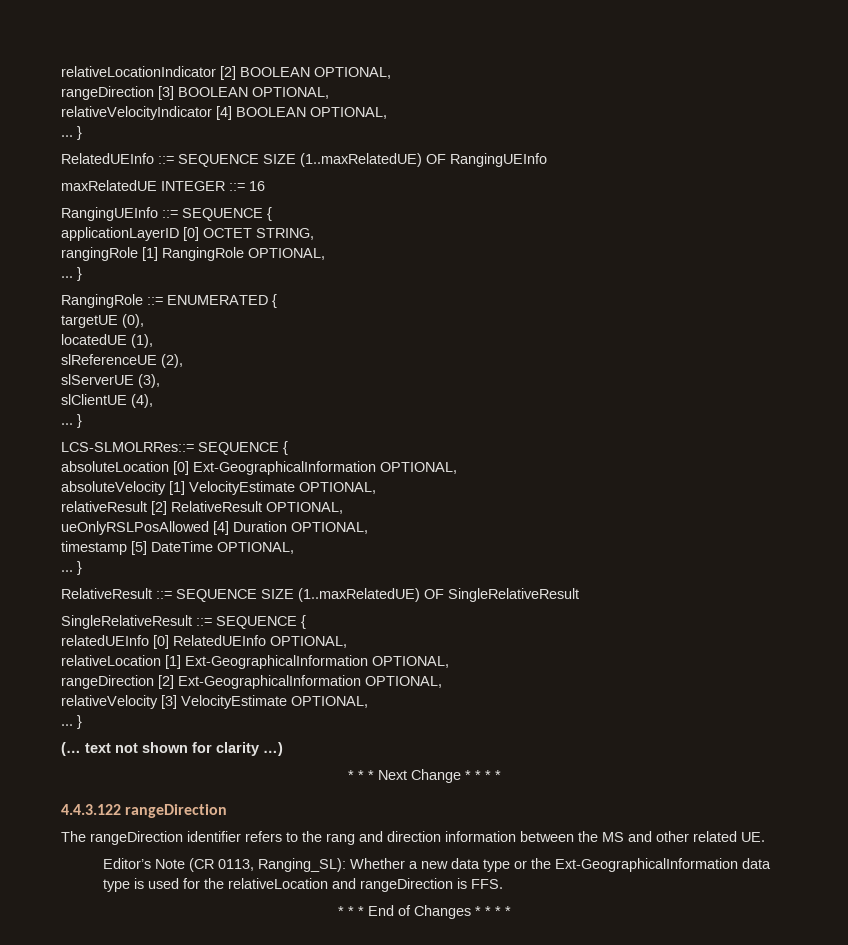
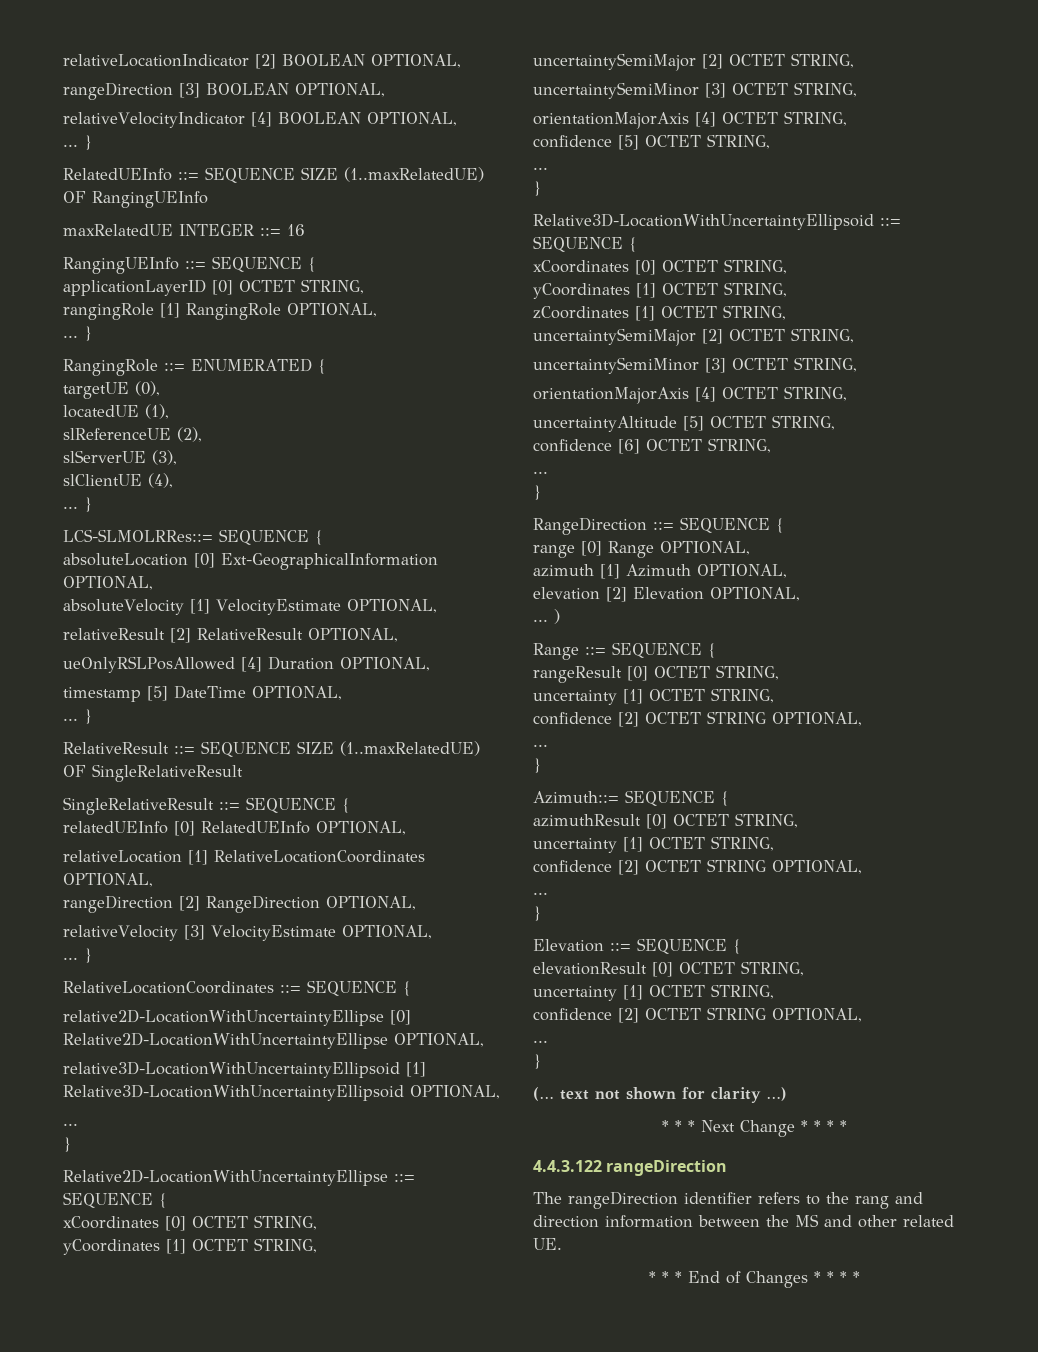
[185,655,368,669] Ext-GeographicalInformation -> [214,850,425,863] RelativeLocationCoordinates
[178,675,361,689] Ext-GeographicalInformation -> [206,895,320,913] RangeDirection
(82, 722) none -> [63,980,411,996] [63,1009,411,1026] [63,1032,484,1049] [63,1061,426,1078] [63,1084,500,1101] [63,1123,78,1126] [63,1137,71,1152] [63,1169,415,1186] [63,1192,167,1208] [63,1215,317,1231] [63,1238,317,1255] [533,53,854,71] [533,82,857,99] [533,111,847,129] [533,134,770,150] [533,167,548,170] [533,181,541,196] [533,213,901,230] [533,236,637,252] [533,259,787,275] [533,282,787,299] [533,305,786,321] [533,328,854,346] [533,357,857,374] [533,386,847,404] [533,415,835,432] [533,438,771,454] [533,471,548,474] [533,485,541,500] [533,517,784,535] [533,541,750,558] [533,564,787,579] [533,587,800,602] [533,609,560,624] [533,642,716,660] [533,665,779,683] [533,688,774,705] [533,711,862,727] [533,744,548,747] [533,758,541,773] [533,790,729,806] [533,813,798,829] [533,836,774,853] [533,859,862,875] [533,892,548,895] [533,906,541,921] [533,938,741,954] [533,961,804,977] [533,984,774,1001] [533,1007,862,1023] [533,1040,548,1043] [533,1054,541,1069] // RelativeLocationCoordinates ::= SEQUENCE { // relative2D-LocationWithUncertaintyEllipse [0] Relative2D-LocationWithUncertaintyEllipse OPTIONAL, // relative3D-LocationWithUncertaintyEllipsoid [1] Relative3D-LocationWithUncertaintyEllipsoid OPTIONAL, // ... // } // Relative2D-LocationWithUncertaintyEllipse ::= SEQUENCE { // xCoordinates [0] OCTET STRING, // yCoordinates [1] OCTET STRING, // uncertaintySemiMajor [2] OCTET STRING, // uncertaintySemiMinor [3] OCTET STRING, // orientationMajorAxis [4] OCTET STRING, // confidence [5] OCTET STRING, // ... // } // Relative3D-LocationWithUncertaintyEllipsoid ::= SEQUENCE { // xCoordinates [0] OCTET STRING, // yCoordinates [1] OCTET STRING, // zCoordinates [1] OCTET STRING, // uncertaintySemiMajor [2] OCTET STRING, // uncertaintySemiMinor [3] OCTET STRING, // orientationMajorAxis [4] OCTET STRING, // uncertaintyAltitude [5] OCTET STRING, // confidence [6] OCTET STRING, // ... // } // RangeDirection ::= SEQUENCE { // range [0] Range OPTIONAL, // azimuth [1] Azimuth OPTIONAL, // elevation [2] Elevation OPTIONAL, // ... ) // Range ::= SEQUENCE { // rangeResult [0] OCTET STRING, // uncertainty [1] OCTET STRING, // confidence [2] OCTET STRING OPTIONAL, // ... // } // Azimuth::= SEQUENCE { // azimuthResult [0] OCTET STRING, // uncertainty [1] OCTET STRING, // confidence [2] OCTET STRING OPTIONAL, // ... // } // Elevation ::= SEQUENCE { // elevationResult [0] OCTET STRING, // uncertainty [1] OCTET STRING, // confidence [2] OCTET STRING OPTIONAL, // ... // }
[102,858,771,872] [102,878,503,892] // Editor’s Note (CR 0113, Ranging_SL): Whether a new data type or the Ext-GeographicalInformation data type is used for the relativeLocation and rangeDirection is FFS. -> (562, 1244) none

